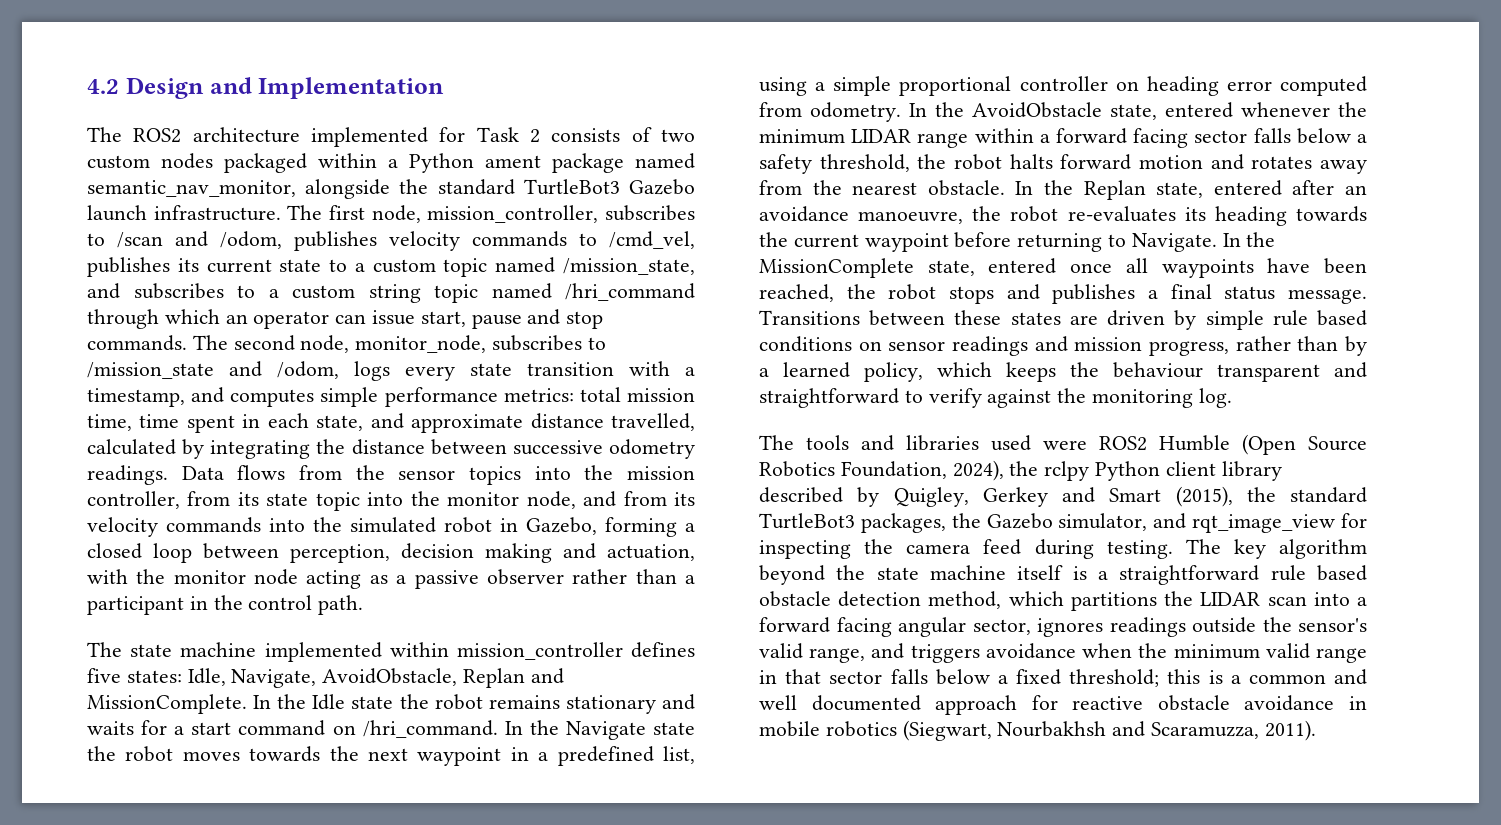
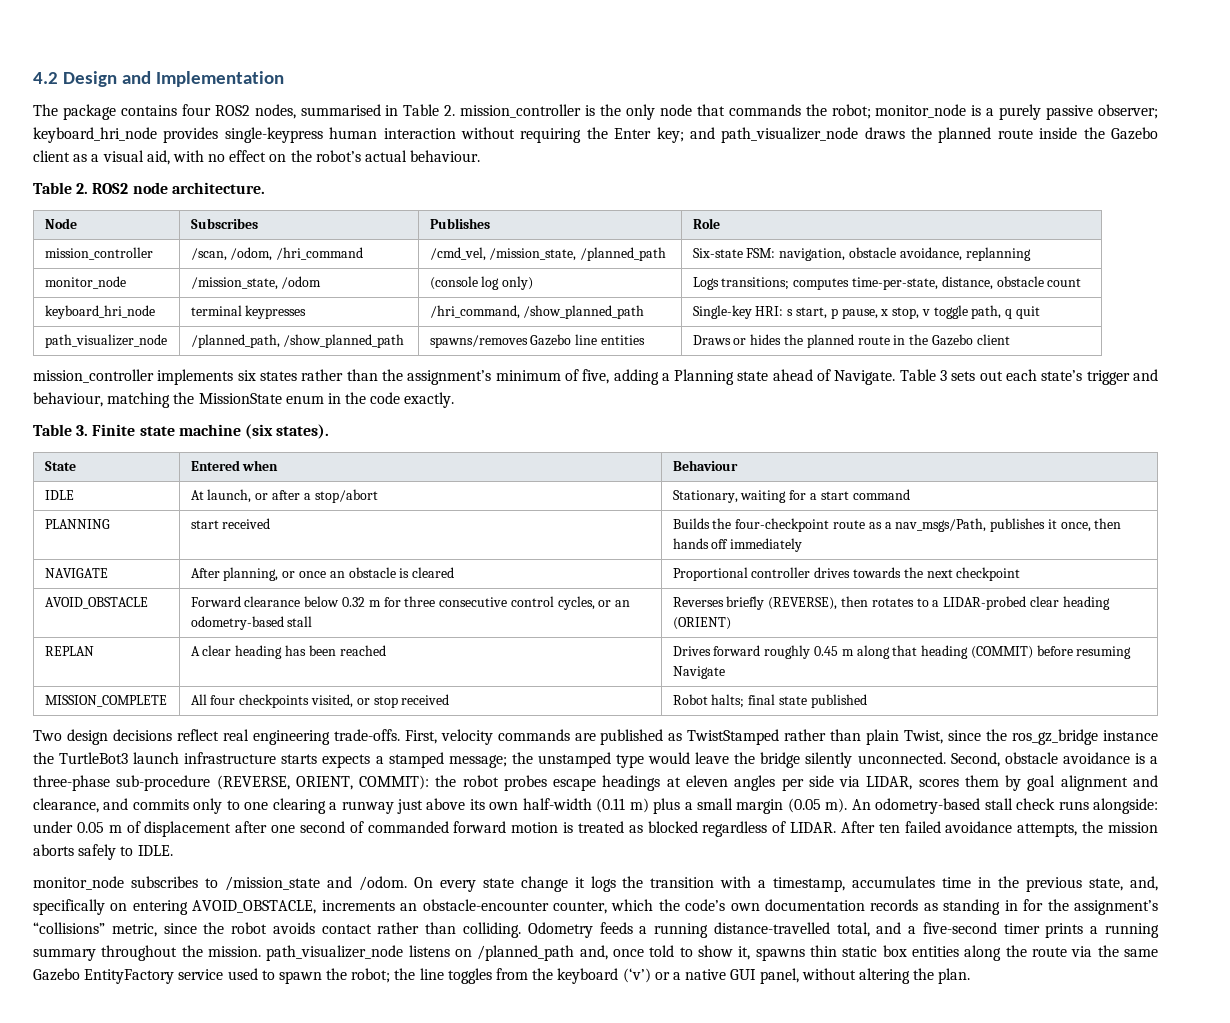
[133,127,695,147] [87,153,695,173] [87,179,695,199] [87,205,695,223] [87,231,695,251] [87,257,695,277] [87,283,695,303] [87,309,604,329] [87,335,606,353] [87,361,695,381] [87,387,695,407] [87,413,696,433] [87,439,695,459] [87,465,696,485] [87,491,695,511] [87,517,695,537] [87,543,695,563] [87,569,696,589] [87,595,364,615] [87,642,695,662] [87,668,564,688] [87,694,695,714] [87,720,696,740] [87,746,695,766] [759,76,1367,96] [759,102,1367,122] [759,128,1367,148] [759,154,1367,174] [759,180,1367,200] [759,206,1367,226] [759,232,1276,252] [759,258,1367,278] [759,284,1367,304] [759,310,1367,330] [759,336,1367,356] [759,362,1367,382] [759,388,1232,408] [759,434,1367,455] [759,460,1282,481] [759,486,1367,507] [759,513,1367,533] [759,539,1367,559] [759,565,1367,585] [759,591,1367,611] [759,617,1367,637] [759,643,1367,663] [759,669,1367,687] [759,695,1367,715] [759,720,1316,741] ROS2 architecture implemented for Task 2 consists of two custom nodes packaged within a Python ament package named semantic_nav_monitor, alongside the standard TurtleBot3 Gazebo launch infrastructure. The first node, mission_controller, subscribes to /scan and /odom, publishes velocity commands to /cmd_vel, publishes its current state to a custom topic named /mission_state, and subscribes to a custom string topic named /hri_command through which an operator can issue start, pause and stop commands. The second node, monitor_node, subscribes to /mission_state and /odom, logs every state transition with a timestamp, and computes simple performance metrics: total mission time, time spent in each state, and approximate distance travelled, calculated by integrating the distance between successive odometry readings. Data flows from the sensor topics into the mission controller, from its state topic into the monitor node, and from its velocity commands into the simulated robot in Gazebo, forming a closed loop between perception, decision making and actuation, with the monitor node acting as a passive observer rather than a participant in the control path. // The state machine implemented within mission_controller defines five states: Idle, Navigate, AvoidObstacle, Replan and MissionComplete. In the Idle state the robot remains stationary and waits for a start command on /hri_command. In the Navigate state the robot moves towards the next waypoint in a predefined list, using a simple proportional controller on heading error computed from odometry. In the AvoidObstacle state, entered whenever the minimum LIDAR range within a forward facing sector falls below a safety threshold, the robot halts forward motion and rotates away from the nearest obstacle. In the Replan state, entered after an avoidance manoeuvre, the robot re-evaluates its heading towards the current waypoint before returning to Navigate. In the MissionComplete state, entered once all waypoints have been reached, the robot stops and publishes a final status message. Transitions between these states are driven by simple rule based conditions on sensor readings and mission progress, rather than by a learned policy, which keeps the behaviour transparent and straightforward to verify against the monitoring log. // The tools and libraries used were ROS2 Humble (Open Source Robotics Foundation, 2024), the rclpy Python client library described by Quigley, Gerkey and Smart (2015), the standard TurtleBot3 packages, the Gazebo simulator, and rqt_image_view for inspecting the camera feed during testing. The key algorithm beyond the state machine itself is a straightforward rule based obstacle detection method, which partitions the LIDAR scan into a forward facing angular sector, ignores readings outside the sensor's valid range, and triggers avoidance when the minimum valid range in that sector falls below a fixed threshold; this is a common and well documented approach for reactive obstacle avoidance in mobile robotics (Siegwart, Nourbakhsh and Scaramuzza, 2011). -> [62,104,1158,120] [33,127,1159,143] [33,150,481,165] [33,182,265,194] [44,218,77,229] [190,218,258,229] [429,218,490,229] [692,218,720,229] [44,247,153,260] [190,247,364,261] [429,247,667,261] [692,247,1031,261] [44,276,126,289] [190,276,322,290] [429,276,534,290] [692,276,1082,290] [44,305,155,319] [190,305,307,319] [429,305,645,319] [692,305,1040,319] [44,334,167,348] [190,334,405,348] [429,334,645,348] [692,334,1010,348] [33,369,1159,385] [33,392,455,408] [33,424,330,439] [44,461,76,471] [190,460,279,471] [672,460,738,471] [44,490,74,500] [190,489,378,503] [672,489,910,503] [44,519,110,529] [190,518,271,529] [672,518,1122,532] [672,538,803,552] [44,568,108,578] [190,567,455,581] [672,567,1021,581] [44,597,148,609] [190,596,631,610] [190,616,313,630] [672,596,1110,610] [672,617,731,630] [44,646,94,656] [190,645,386,659] [672,645,1132,659] [672,666,725,679] [44,695,167,707] [190,694,450,708] [672,694,867,708] [33,729,1159,745] [33,752,1159,768] [33,775,1158,791] [33,798,1158,814] [33,821,1158,837] [33,844,173,860] [33,876,1158,892] [33,899,1159,915] [33,922,1159,938] [33,945,1159,961] [33,968,971,984] package contains four ROS2 nodes, summarised in Table 2. mission_controller is the only node that commands the robot; monitor_node is a purely passive observer; keyboard_hri_node provides single-keypress human interaction without requiring the Enter key; and path_visualizer_node draws the planned route inside the Gazebo client as a visual aid, with no effect on the robot’s actual behaviour. // Table 2. ROS2 node architecture. // Node | Subscribes | Publishes | Role // mission_controller | /scan, /odom, /hri_command | /cmd_vel, /mission_state, /planned_path | Six-state FSM: navigation, obstacle avoidance, replanning // monitor_node | /mission_state, /odom | (console log only) | Logs transitions; computes time-per-state, distance, obstacle count // keyboard_hri_node | terminal keypresses | /hri_command, /show_planned_path | Single-key HRI: s start, p pause, x stop, v toggle path, q quit // path_visualizer_node | /planned_path, /show_planned_path | spawns/removes Gazebo line entities | Draws or hides the planned route in the Gazebo client // mission_controller implements six states rather than the assignment’s minimum of five, adding a Planning state ahead of Navigate. Table 3 sets out each state’s trigger and behaviour, matching the MissionState enum in the code exactly. // Table 3. Finite state machine (six states). // State | Entered when | Behaviour // IDLE | At launch, or after a stop/abort | Stationary, waiting for a start command // PLANNING | start received | Builds the four-checkpoint route as a nav_msgs/Path, publishes it once, then hands off immediately // NAVIGATE | After planning, or once an obstacle is cleared | Proportional controller drives towards the next checkpoint // AVOID_OBSTACLE | Forward clearance below 0.32 m for three consecutive control cycles, or an odometry-based stall | Reverses briefly (REVERSE), then rotates to a LIDAR-probed clear heading (ORIENT) // REPLAN | A clear heading has been reached | Drives forward roughly 0.45 m along that heading (COMMIT) before resuming Navigate // MISSION_COMPLETE | All four checkpoints visited, or stop received | Robot halts; final state published // Two design decisions reflect real engineering trade-offs. First, velocity commands are published as TwistStamped rather than plain Twist, since the ros_gz_bridge instance the TurtleBot3 launch infrastructure starts expects a stamped message; the unstamped type would leave the bridge silently unconnected. Second, obstacle avoidance is a three-phase sub-procedure (REVERSE, ORIENT, COMMIT): the robot probes escape headings at eleven angles per side via LIDAR, scores them by goal alignment and clearance, and commits only to one clearing a runway just above its own half-width (0.11 m) plus a small margin (0.05 m). An odometry-based stall check runs alongside: under 0.05 m of displacement after one second of commanded forward motion is treated as blocked regardless of LIDAR. After ten failed avoidance attempts, the mission aborts safely to IDLE. // monitor_node subscribes to /mission_state and /odom. On every state change it logs the transition with a timestamp, accumulates time in the previous state, and, specifically on entering AVOID_OBSTACLE, increments an obstacle-encounter counter, which the code’s own documentation records as standing in for the assignment’s “collisions” metric, since the robot avoids contact rather than colliding. Odometry feeds a running distance-travelled total, and a five-second timer prints a running summary throughout the mission. path_visualizer_node listens on /planned_path and, once told to show it, spawns thin static box entities along the route via the same Gazebo EntityFactory service used to spawn the robot; the line toggles from the keyboard (‘v’) or a native GUI panel, without altering the plan.

